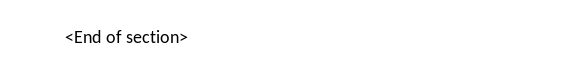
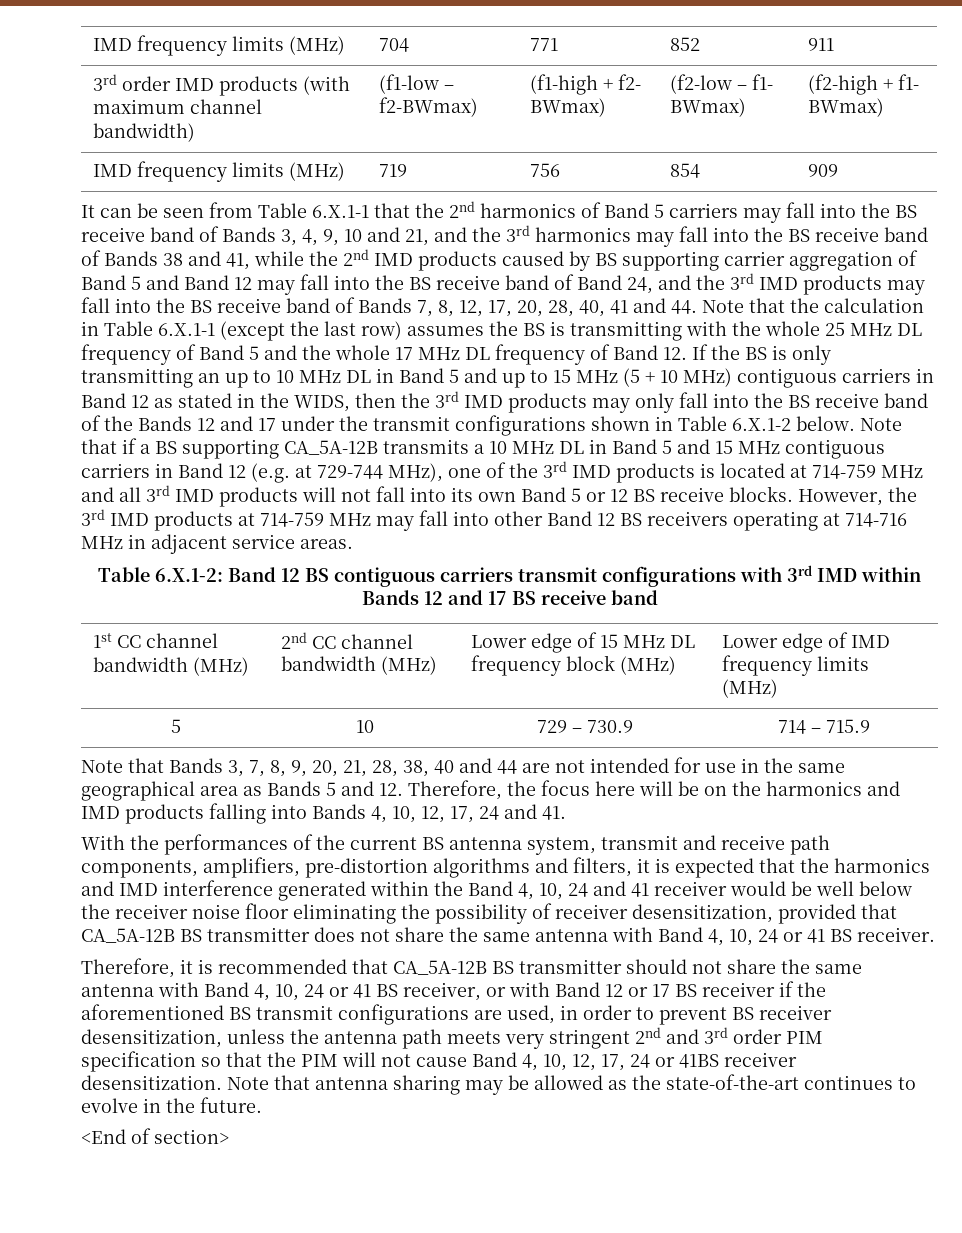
(65, 36) none -> [93,35,346,56] [379,38,410,52] [530,38,559,51] [670,37,701,51] [808,38,835,51] [93,74,351,96] [93,99,263,114] [93,123,196,142] [379,74,455,94] [379,97,479,117] [530,74,642,95] [530,98,607,117] [670,74,774,94] [670,98,747,117] [808,74,920,95] [808,98,885,117] [93,161,346,182] [379,164,408,177] [530,163,561,177] [670,163,701,178] [808,164,839,177] [81,201,917,223] [81,225,928,247] [81,249,918,271] [81,273,925,295] [81,297,924,317] [81,321,922,341] [81,344,831,365] [81,368,934,388] [81,391,928,413] [81,415,902,436] [81,438,885,459] [81,461,923,483] [81,485,917,507] [81,509,907,531] [81,534,353,554] [98,565,921,587] [361,590,658,605] [93,633,219,648] [93,657,250,676] [281,632,414,649] [281,656,438,675] [471,632,696,653] [471,655,677,676] [722,632,891,653] [722,655,870,676] [722,679,779,698] [170,719,181,733] [355,720,374,733] [537,720,633,733] [778,719,870,734] [81,757,845,777] [81,780,900,801] [81,803,566,824] [81,834,830,855] [81,857,930,878] [81,880,912,901] [81,903,897,924] [81,927,935,946] [81,958,862,978] [81,981,826,1001] [81,1004,832,1025] [81,1027,823,1049] [81,1051,797,1072] [81,1074,916,1095] [81,1097,262,1113] IMD frequency limits (MHz) | 704 | 771 | 852 | 911 // 3rd order IMD products (with maximum channel bandwidth) | (f1-low – f2-BWmax) | (f1-high + f2- BWmax) | (f2-low – f1- BWmax) | (f2-high + f1- BWmax) // IMD frequency limits (MHz) | 719 | 756 | 854 | 909 // It can be seen from Table 6.X.1-1 that the 2nd harmonics of Band 5 carriers may fall into the BS receive band of Bands 3, 4, 9, 10 and 21, and the 3rd harmonics may fall into the BS receive band of Bands 38 and 41, while the 2nd IMD products caused by BS supporting carrier aggregation of Band 5 and Band 12 may fall into the BS receive band of Band 24, and the 3rd IMD products may fall into the BS receive band of Bands 7, 8, 12, 17, 20, 28, 40, 41 and 44. Note that the calculation in Table 6.X.1-1 (except the last row) assumes the BS is transmitting with the whole 25 MHz DL frequency of Band 5 and the whole 17 MHz DL frequency of Band 12. If the BS is only transmitting an up to 10 MHz DL in Band 5 and up to 15 MHz (5 + 10 MHz) contiguous carriers in Band 12 as stated in the WIDS, then the 3rd IMD products may only fall into the BS receive band of the Bands 12 and 17 under the transmit configurations shown in Table 6.X.1-2 below. Note that if a BS supporting CA_5A-12B transmits a 10 MHz DL in Band 5 and 15 MHz contiguous carriers in Band 12 (e.g. at 729-744 MHz), one of the 3rd IMD products is located at 714-759 MHz and all 3rd IMD products will not fall into its own Band 5 or 12 BS receive blocks. However, the 3rd IMD products at 714-759 MHz may fall into other Band 12 BS receivers operating at 714-716 MHz in adjacent service areas. // Table 6.X.1-2: Band 12 BS contiguous carriers transmit configurations with 3rd IMD within Bands 12 and 17 BS receive band // 1st CC channel bandwidth (MHz) | 2nd CC channel bandwidth (MHz) | Lower edge of 15 MHz DL frequency block (MHz) | Lower edge of IMD frequency limits (MHz) // 5 | 10 | 729 – 730.9 | 714 – 715.9 // Note that Bands 3, 7, 8, 9, 20, 21, 28, 38, 40 and 44 are not intended for use in the same geographical area as Bands 5 and 12. Therefore, the focus here will be on the harmonics and IMD products falling into Bands 4, 10, 12, 17, 24 and 41. // With the performances of the current BS antenna system, transmit and receive path components, amplifiers, pre-distortion algorithms and filters, it is expected that the harmonics and IMD interference generated within the Band 4, 10, 24 and 41 receiver would be well below the receiver noise floor eliminating the possibility of receiver desensitization, provided that CA_5A-12B BS transmitter does not share the same antenna with Band 4, 10, 24 or 41 BS receiver. // Therefore, it is recommended that CA_5A-12B BS transmitter should not share the same antenna with Band 4, 10, 24 or 41 BS receiver, or with Band 12 or 17 BS receiver if the aforementioned BS transmit configurations are used, in order to prevent BS receiver desensitization, unless the antenna path meets very stringent 2nd and 3rd order PIM specification so that the PIM will not cause Band 4, 10, 12, 17, 24 or 41BS receiver desensitization. Note that antenna sharing may be allowed as the state-of-the-art continues to evolve in the future. //

